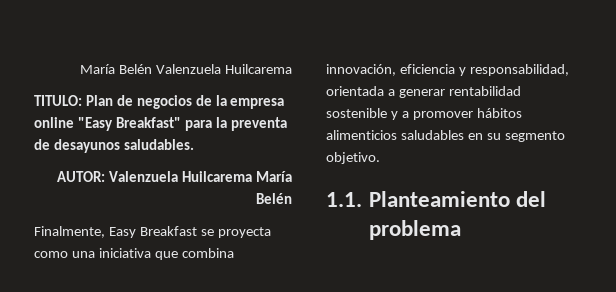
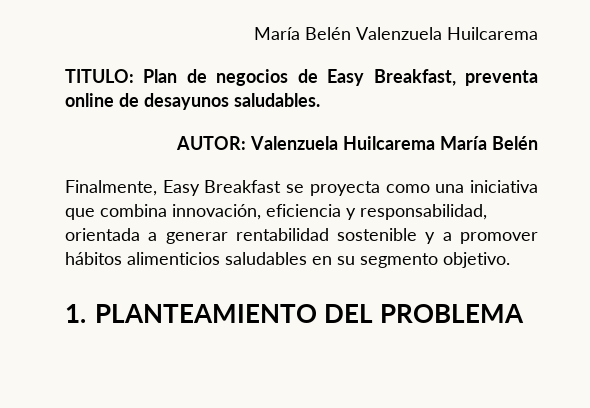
[215,95,285,109] [34,117,287,131] la empresa online "Easy Breakfast" para la preventa -> [327,69,538,86] [65,93,114,107] Easy Breakfast, preventa online
[326,191,547,207] [369,220,462,240] 1.1. Planteamiento del problema -> [65,304,524,323] 1. PLANTEAMIENTO DEL PROBLEMA

